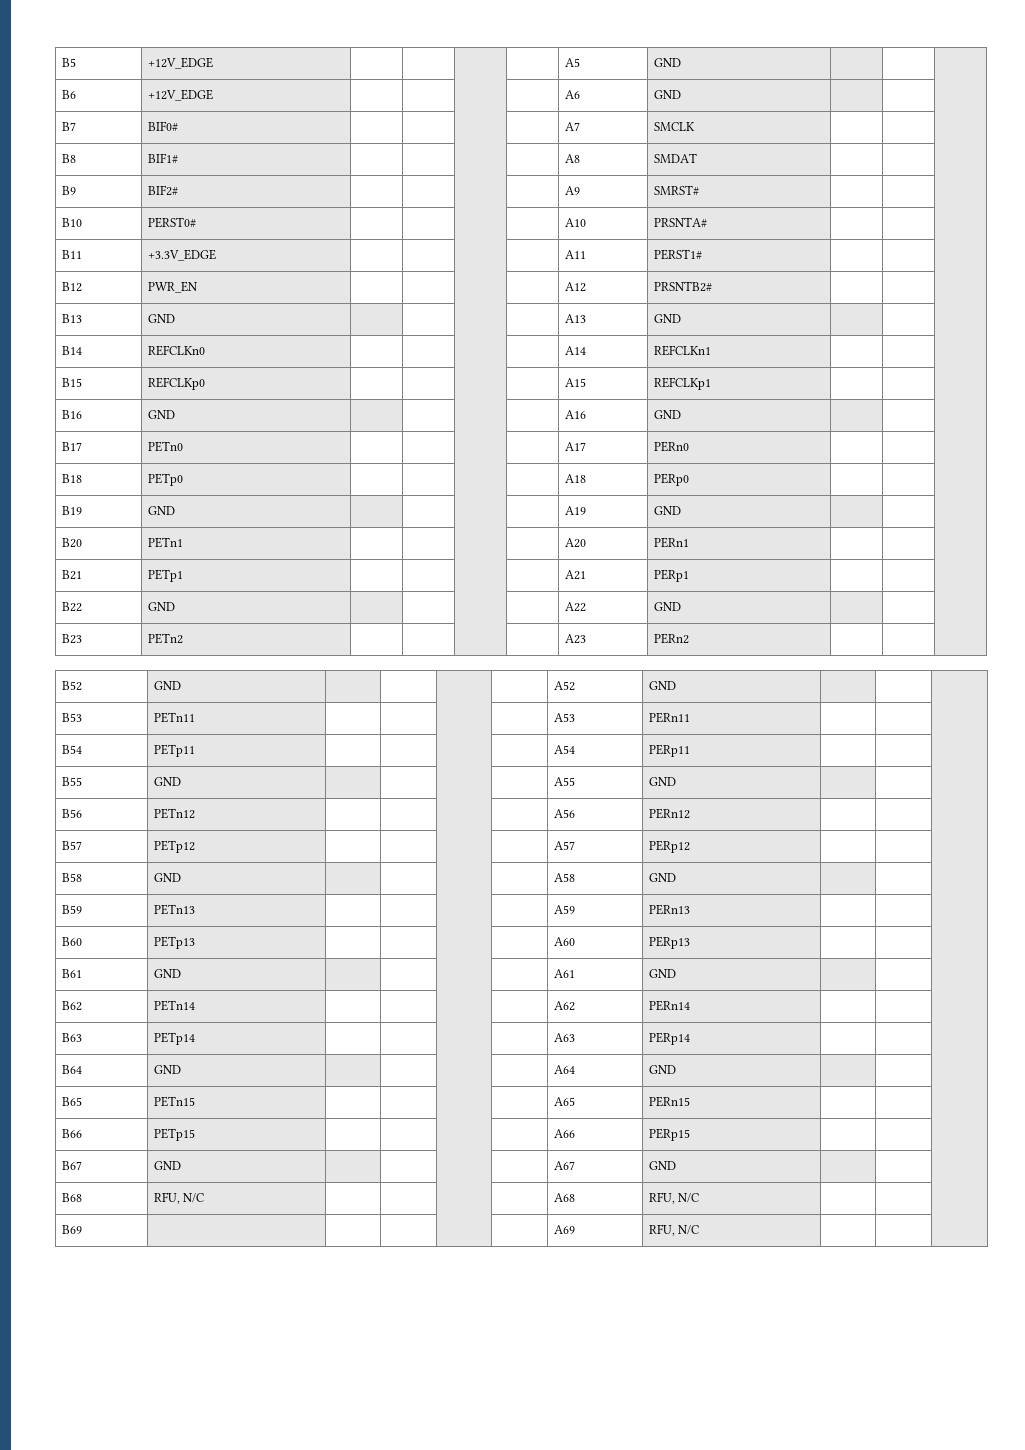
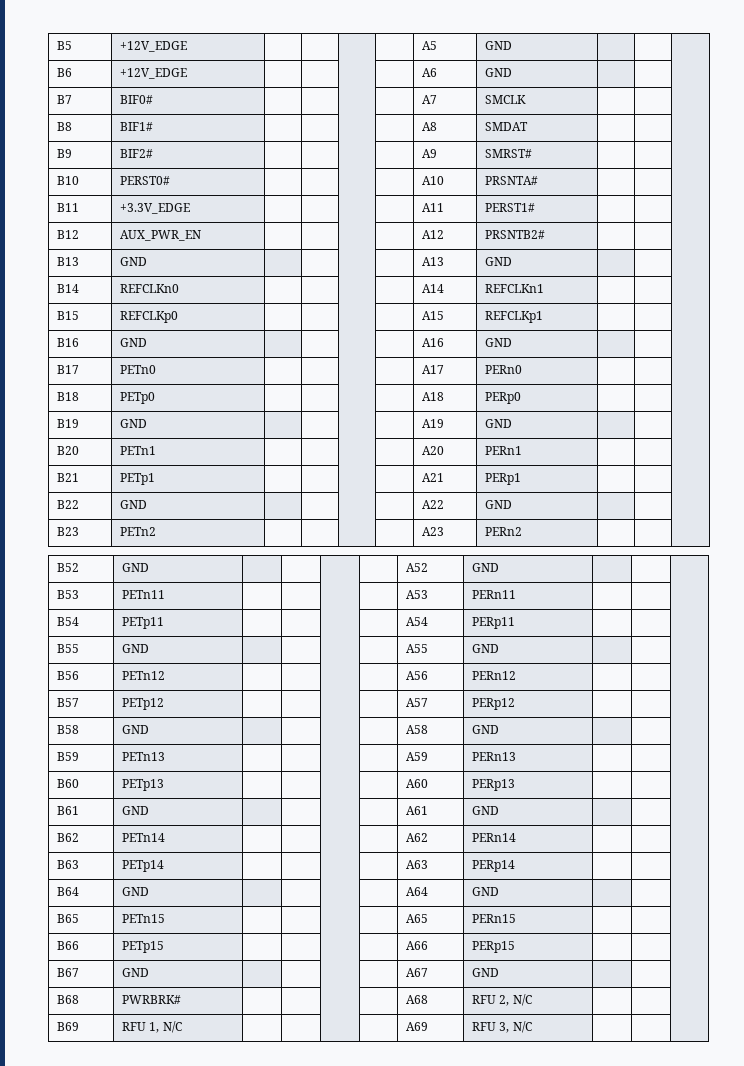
[147,281,198,293] PWR_EN -> [120,230,202,241] AUX_PWR_EN
[153,1192,205,1204] RFU, N/C -> [122,995,182,1004] PWRBRK#
[648,1192,675,1204] RFU, -> [472,995,510,1006] RFU 2,
(82, 1229) none -> [122,1021,182,1033] RFU 1, N/C
[648,1224,675,1236] RFU, -> [472,1022,510,1033] RFU 3,

